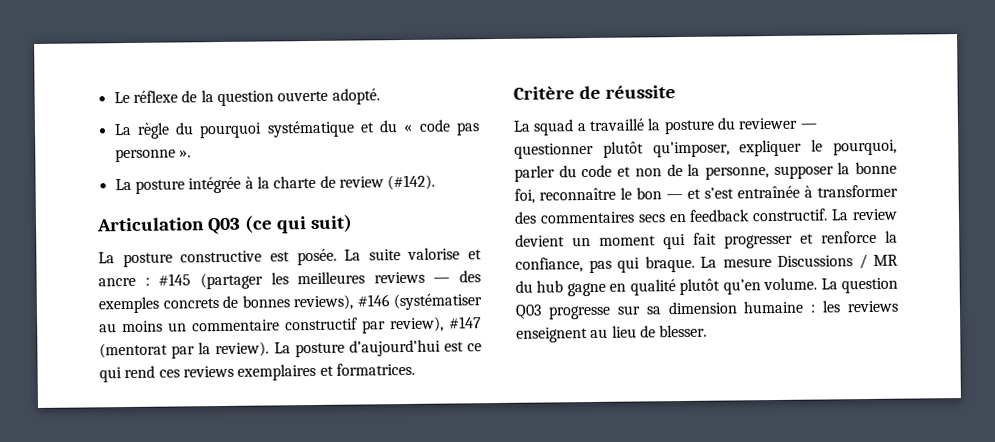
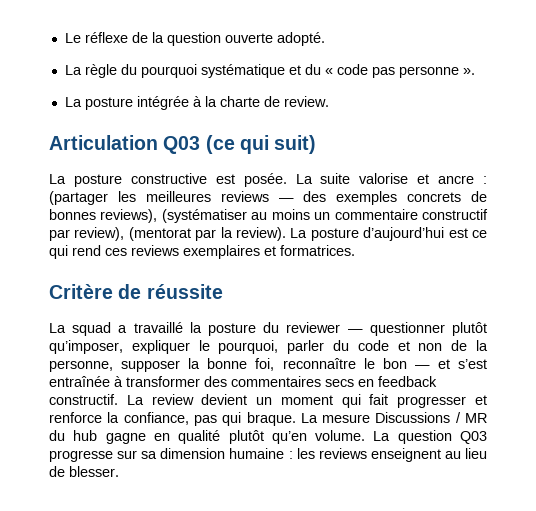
[338,174,436,191] review (#142). -> [283,96,329,107] review.
[158,273,192,286] #145 -> (487, 180) none
[356,294,390,307] #146 -> (158, 216) none
[449,316,482,329] #147 -> (125, 234) none

